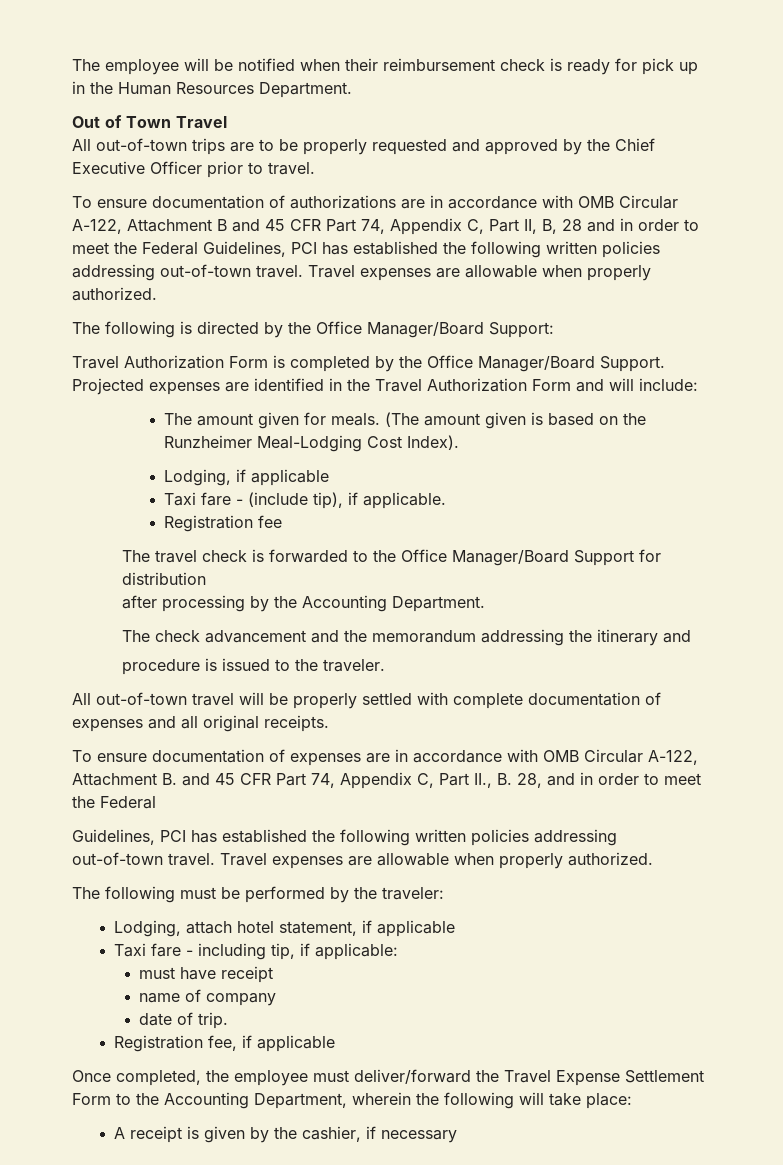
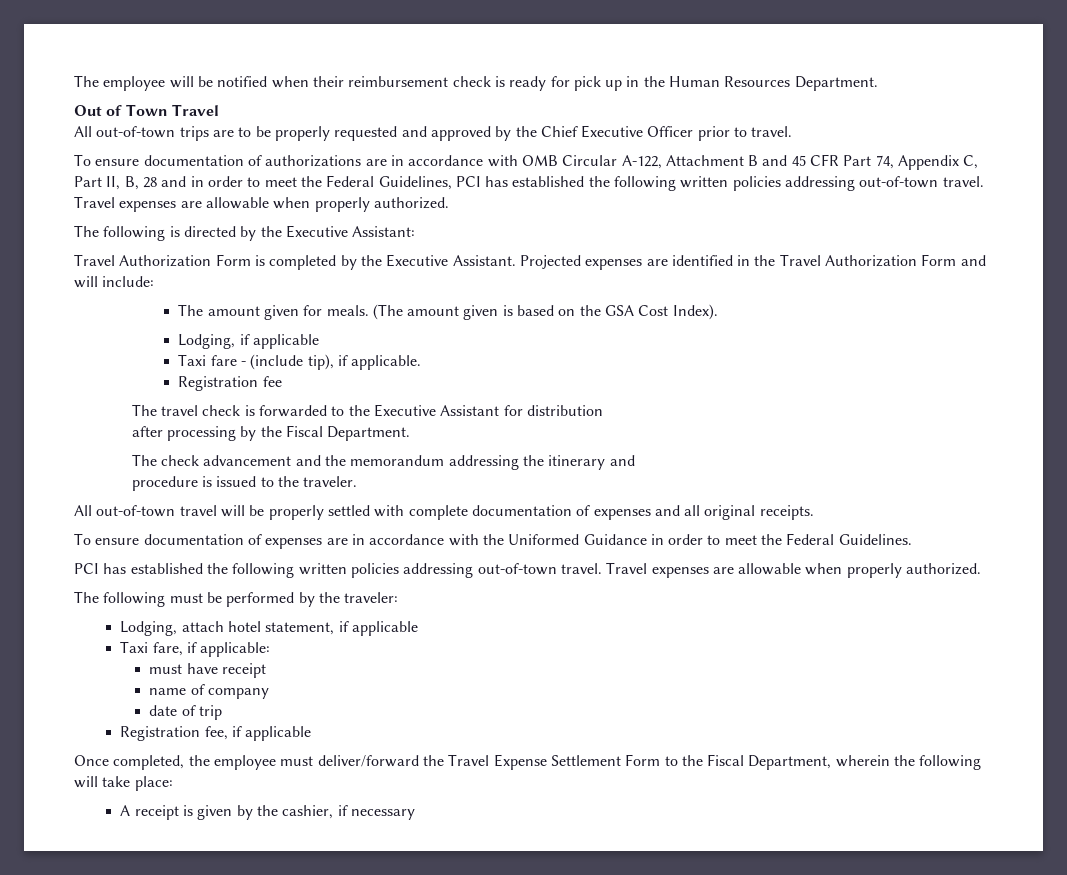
[316,321,554,338] Office Manager/Board Support: -> [285,225,416,238] Executive Assistant:
[427,355,665,372] Office Manager/Board Support. -> [386,254,516,267] Executive Assistant.
[163,435,362,452] Runzheimer Meal-Lodging -> [605,305,635,316] GSA
[400,549,634,566] Office Manager/Board Support -> [374,404,500,417] Executive Assistant
[301,595,387,612] Accounting -> [286,425,324,437] Fiscal
[543,749,698,765] [72,772,701,789] [72,796,156,809] [72,829,155,845] OMB Circular A-122, Attachment B. and 45 CFR Part 74, Appendix C, Part II., B. 28, and in order to meet the Federal // Guidelines, -> [482,533,912,545] the Uniformed Guidance in order to meet the Federal Guidelines. //
[151,943,296,960] fare - including tip, -> [152,642,183,656] fare,
[198,1012,229,1029] trip. -> [199,705,223,720] trip
[164,1092,249,1109] Accounting -> [707,754,745,766] Fiscal

